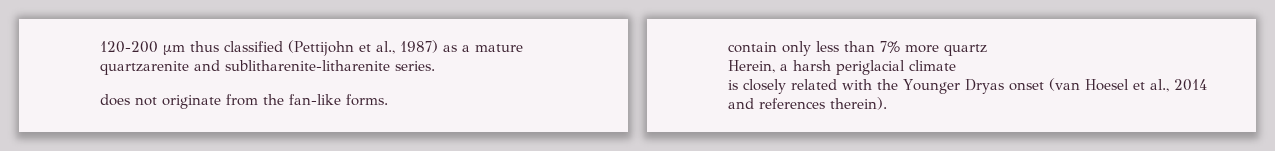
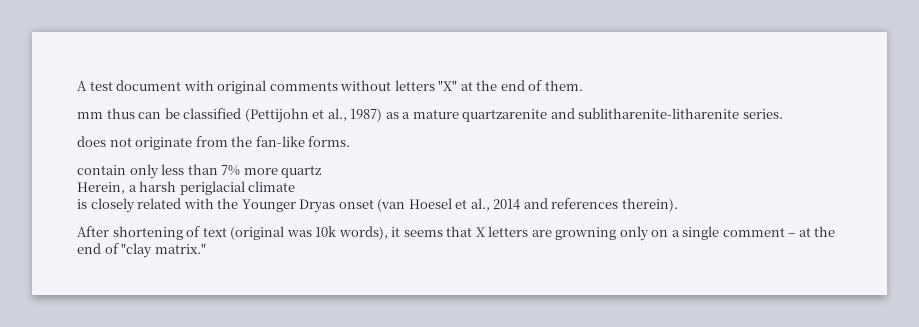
[100,41,219,55] 120-200 µm thus -> [77,80,583,94] [77,108,180,119] A test document with original comments without letters "X" at the end of them. // mm thus can be
(887, 103) none -> [77,226,836,241] [77,243,206,258] // After shortening of text (original was 10k words), it seems that X letters are growning only on a single comment – at the end of "clay matrix."

